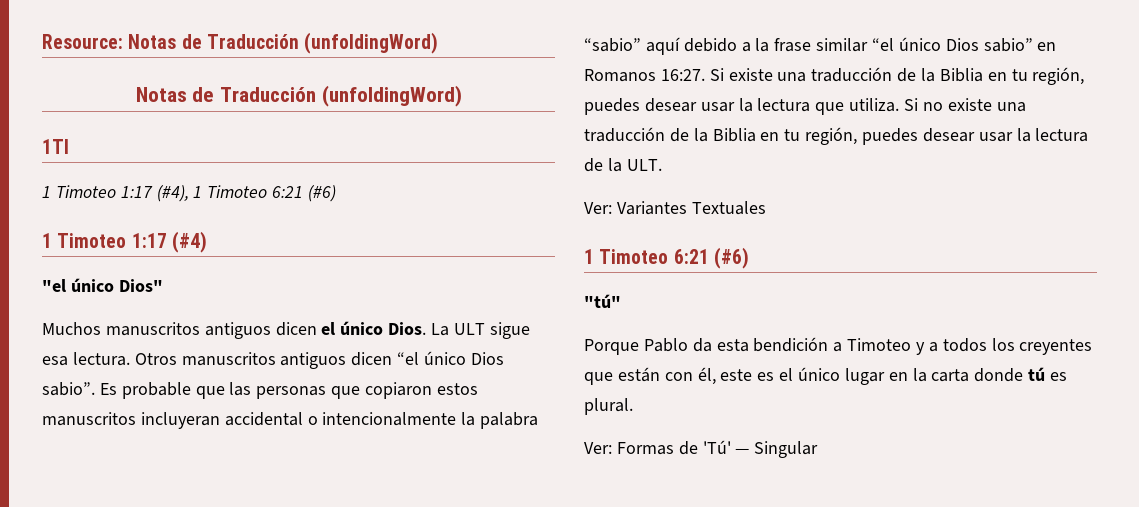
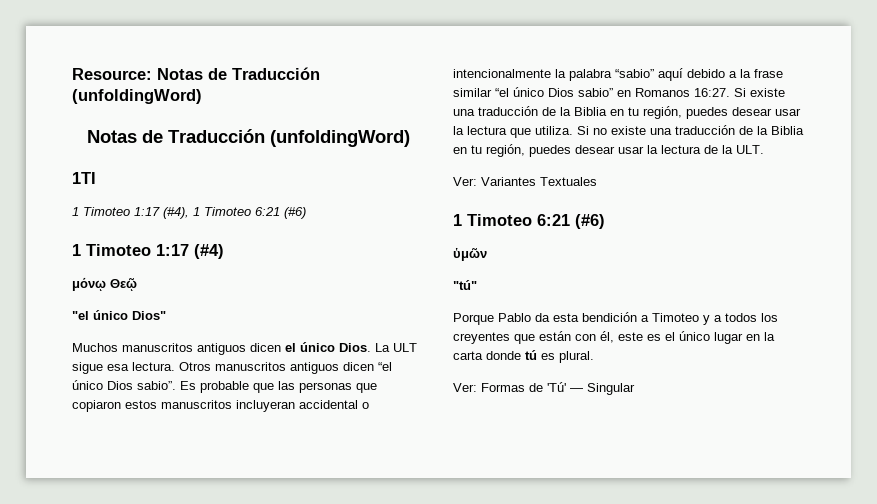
(207, 242) none -> [72,277,137,291] // μόνῳ Θεῷ
(749, 258) none -> [453,247,487,261] // ὑμῶν

